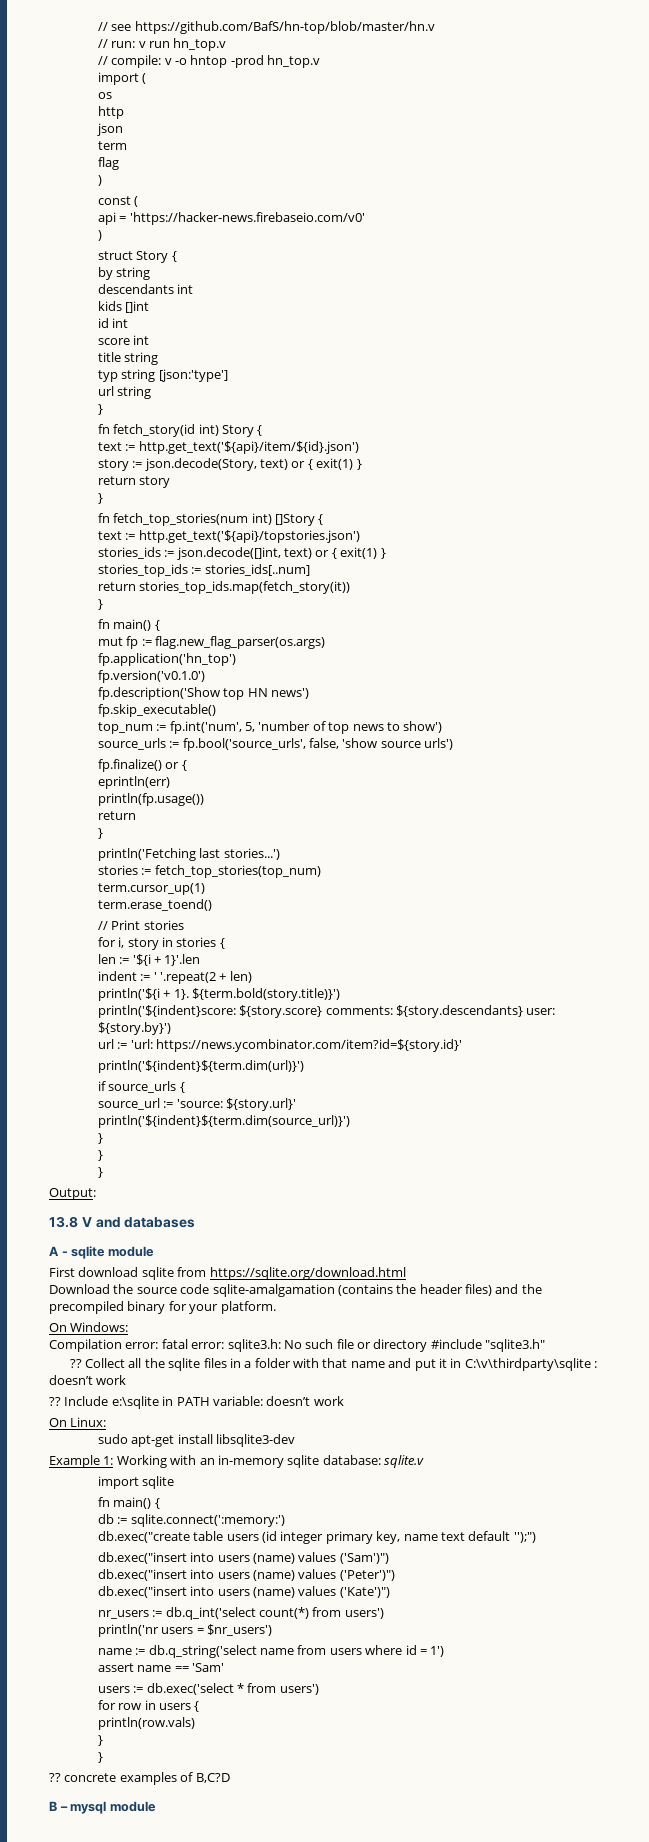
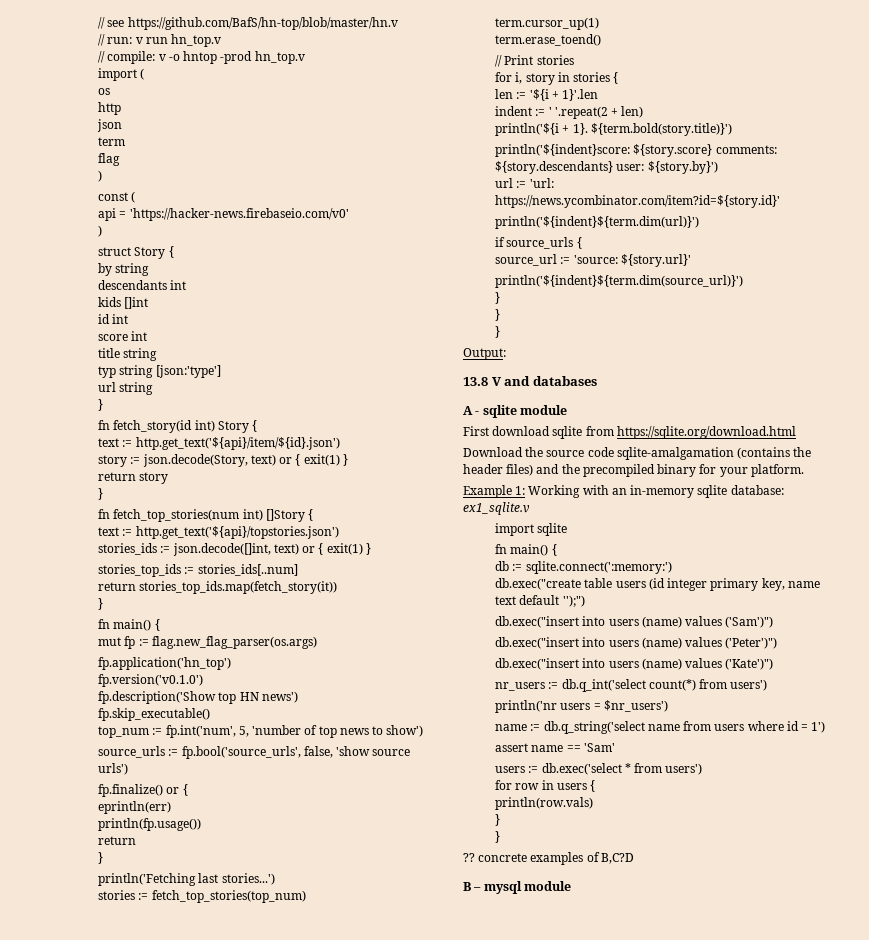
[49,1322,129,1332] [49,1339,546,1352] [69,1358,598,1371] [49,1375,127,1385] [49,1396,344,1409] [49,1417,107,1427] [97,1434,296,1447] // On Windows: // Compilation error: fatal error: sqlite3.h: No such file or directory #include "sqlite3.h" // ?? Collect all the sqlite files in a folder with that name and put it in C:\v\thirdparty\sqlite : doesn’t work // ?? Include e:\sqlite in PATH variable: doesn’t work // On Linux: // sudo apt-get install libsqlite3-dev -> (804, 470) none
[384,1455,424,1468] sqlite.v -> [463,502,530,515] ex1_sqlite.v

